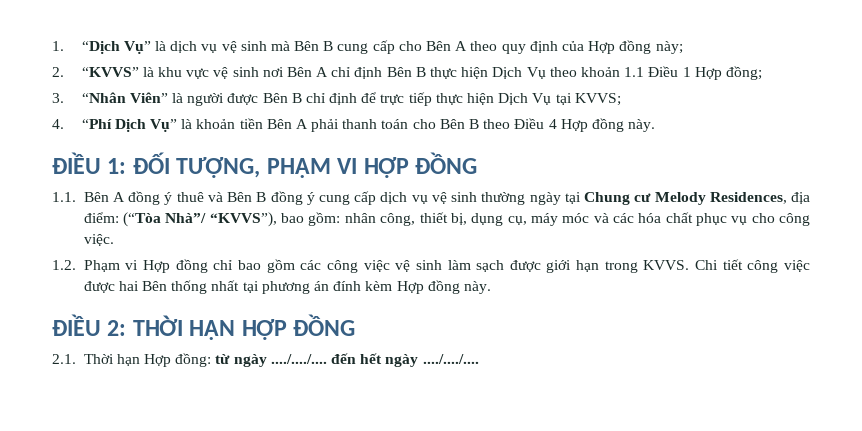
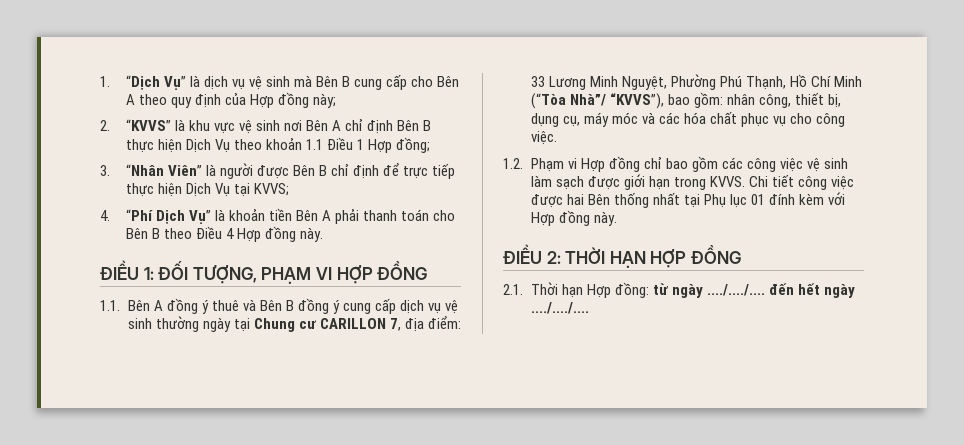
[654,192,810,205] [83,212,119,223] Melody Residences, địa điểm: -> [319,316,461,332] [530,74,862,90] CARILLON 7, địa điểm: 33 Lương Minh Nguyệt, Phường Phú Thạnh, Hồ Chí Minh
[261,281,330,294] phương án -> [703,194,765,208] Phụ lục 01
(393, 286) none -> [828,192,846,205] với

